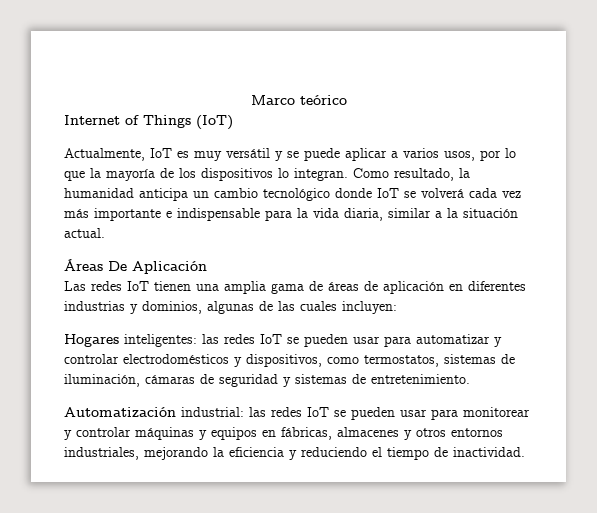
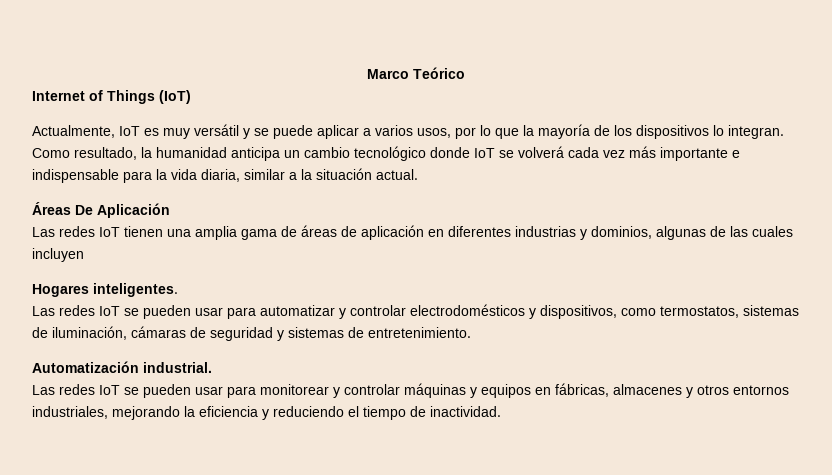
[299,95,347,105] teórico -> [413,67,465,79] Teórico
[342,301,397,314] incluyen: -> [32,248,84,262] incluyen
[124,334,219,347] inteligentes: las -> [93,283,178,297] [32,306,55,316] inteligentes. // Las
[181,407,266,417] industrial: las -> [143,362,212,373] [32,385,55,395] industrial. // Las

